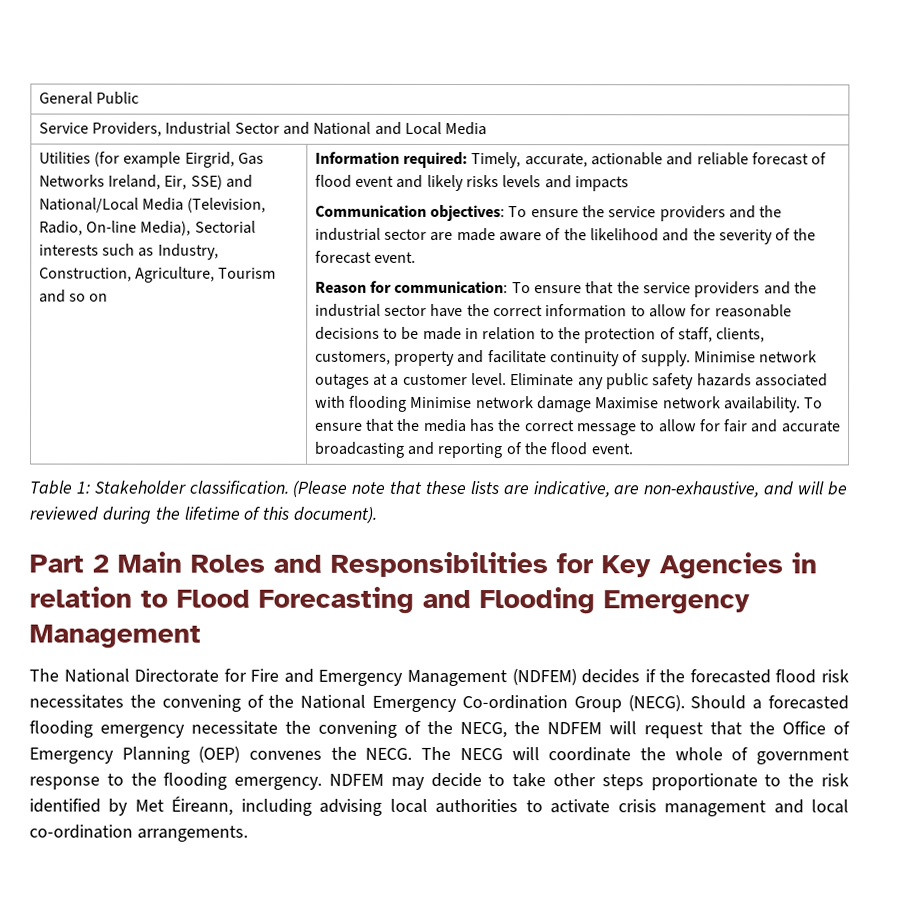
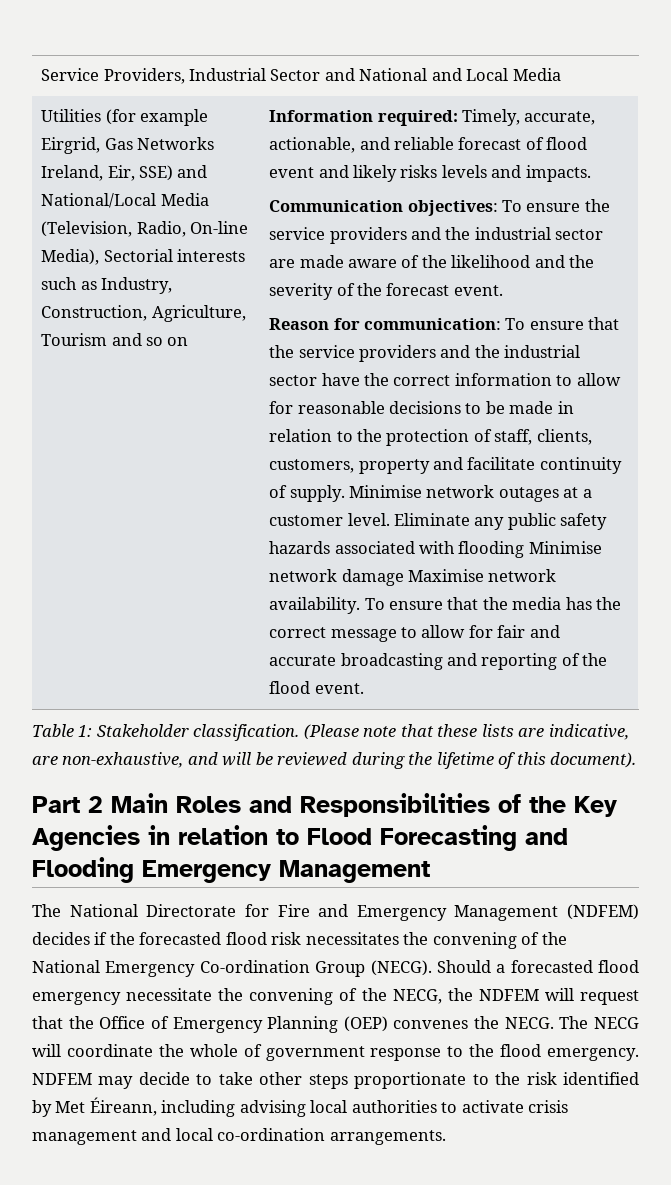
[38,91,139,105] General Public // -> (41, 74) none
[590,152,663,166] actionable -> [269,137,356,153] actionable,
[574,176,629,192] impacts -> [525,165,591,182] impacts.
[556,553,593,574] for -> [498,794,566,813] of the
[29,720,93,738] flooding -> [598,960,639,973] flood
[163,772,228,790] flooding -> [500,1044,542,1057] flood

